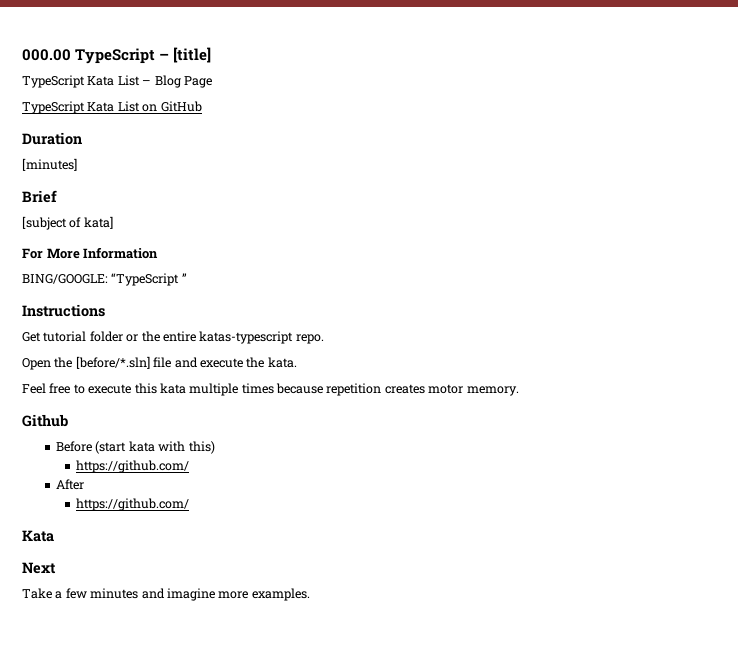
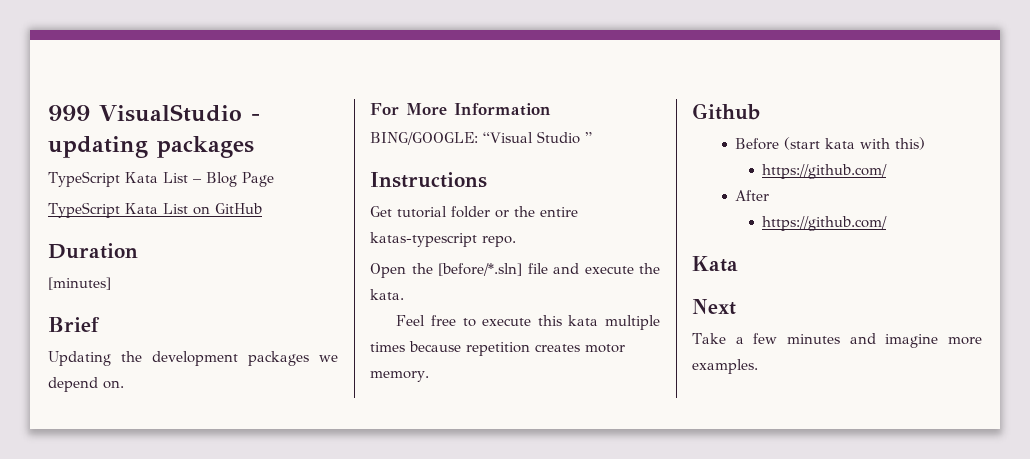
[22,47,212,64] 000.00 TypeScript – [title] -> [48,104,260,122] [48,136,254,158] 999 VisualStudio - updating packages
[22,216,113,230] [subject of kata] -> [48,351,338,366] [48,377,124,392] Updating the development packages we depend on.
[111,273,180,286] “TypeScript -> [483,131,580,144] “Visual Studio

